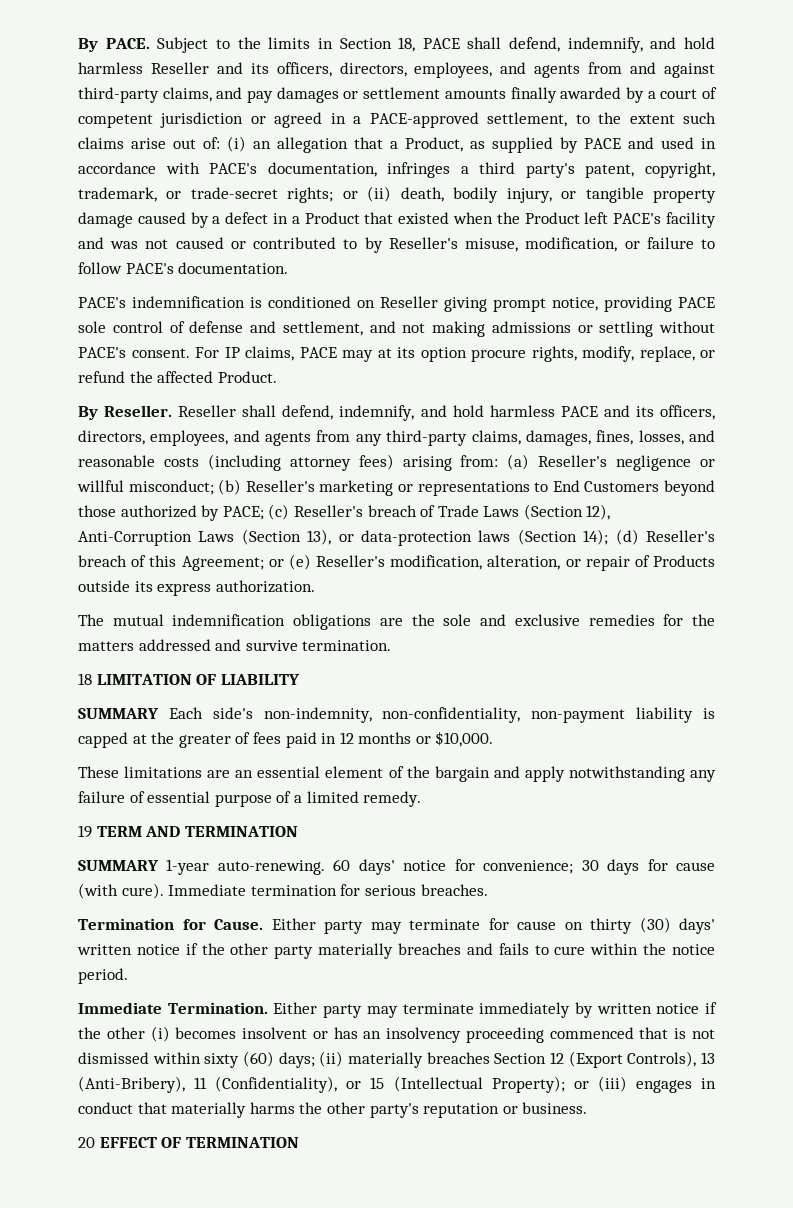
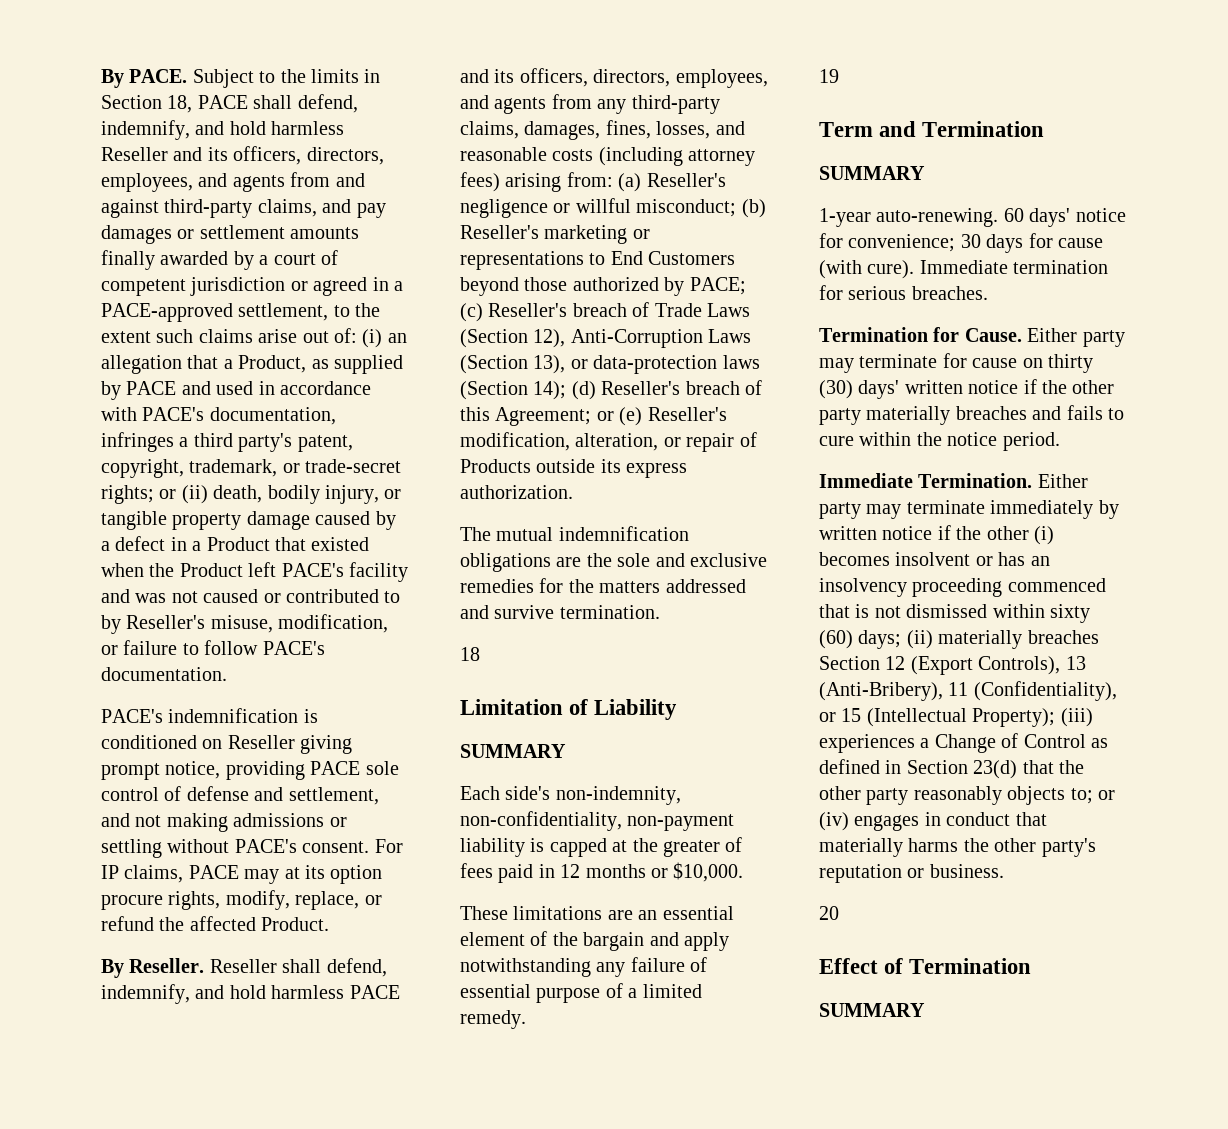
[96,674,300,685] [78,708,159,719] LIMITATION OF LIABILITY // SUMMARY -> [460,699,678,720] [460,744,566,758] // Limitation of Liability // SUMMARY //
[96,826,298,837] [78,860,159,871] TERM AND TERMINATION // SUMMARY -> [819,121,1045,137] [819,166,925,180] // Term and Termination // SUMMARY //
[573,1076,627,1092] or (iii) -> [1060,708,1093,727] [819,733,1108,753] [819,759,1084,779] [819,786,1115,805] [819,812,849,831] (iii) experiences a Change of Control as defined in Section 23(d) that the other party reasonably objects to; or (iv)
[99,1137,299,1148] EFFECT OF TERMINATION -> [819,958,1032,974] [819,1003,925,1017] // Effect of Termination // SUMMARY

